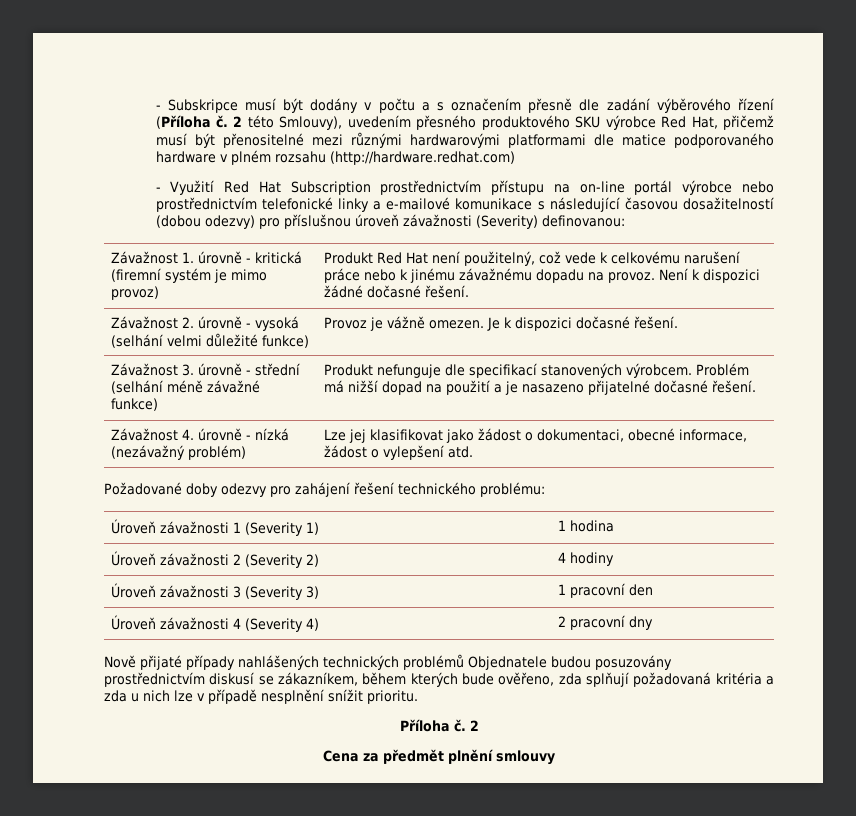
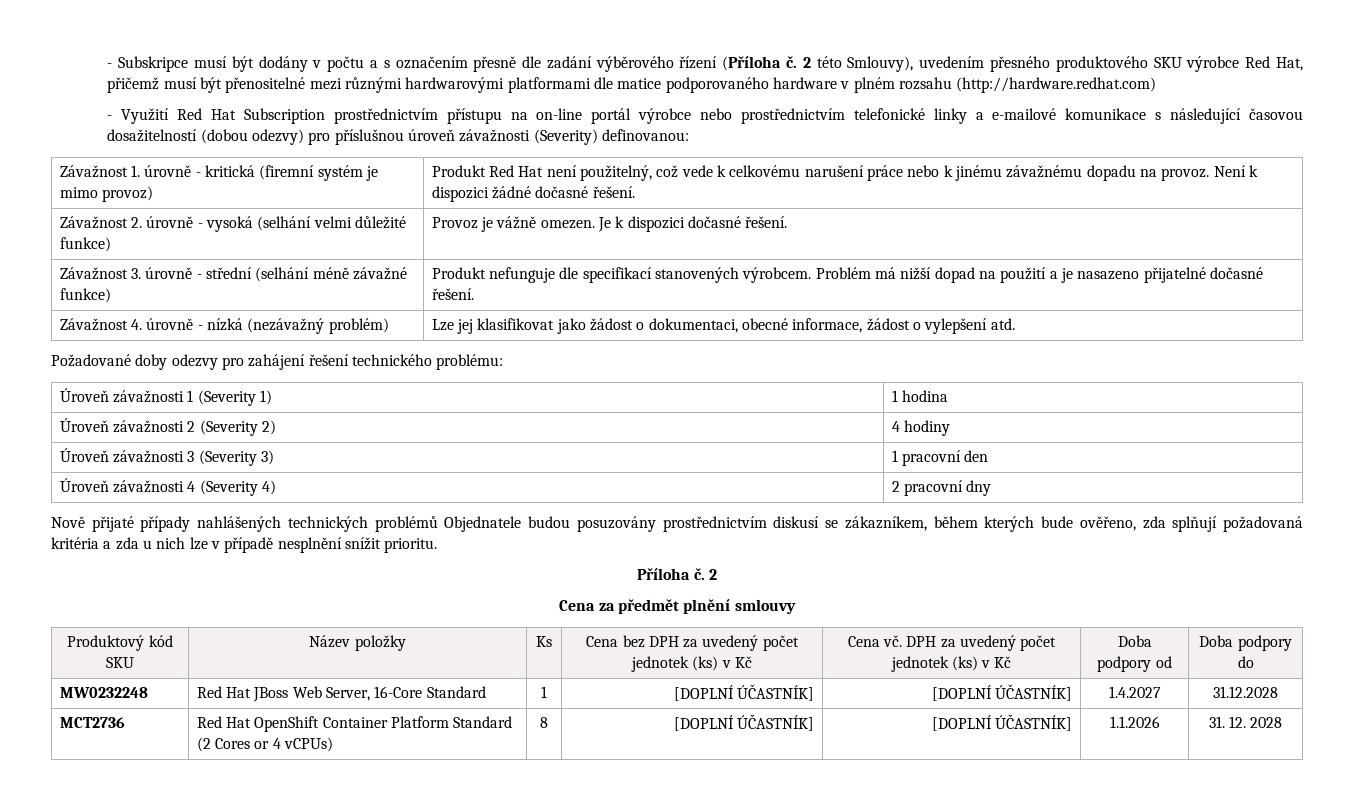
(555, 757) none -> [67,635,173,651] [106,657,134,668] [309,635,406,651] [536,636,552,647] [586,635,799,651] [631,656,752,672] [847,635,1057,651] [890,656,1012,672] [1117,635,1152,647] [1097,656,1172,672] [1199,635,1292,651] [1237,656,1254,668] [59,687,148,698] [196,686,486,702] [541,686,547,698] [673,684,815,701] [931,684,1073,701] [1108,686,1161,698] [1213,686,1278,698] [59,717,125,728] [196,716,513,732] [196,737,334,752] [540,717,548,728] [673,714,815,731] [931,714,1073,731] [1109,716,1160,728] [1208,716,1283,728] // Produktový kód SKU | Název položky | Ks | Cena bez DPH za uvedený počet jednotek (ks) v Kč | Cena vč. DPH za uvedený počet jednotek (ks) v Kč | Doba podpory od | Doba podpory do // MW0232248 | Red Hat JBoss Web Server, 16-Core Standard | 1 | [DOPLNÍ ÚČASTNÍK] | [DOPLNÍ ÚČASTNÍK] | 1.4.2027 | 31.12.2028 // MCT2736 | Red Hat OpenShift Container Platform Standard (2 Cores or 4 vCPUs) | 8 | [DOPLNÍ ÚČASTNÍK] | [DOPLNÍ ÚČASTNÍK] | 1.1.2026 | 31. 12. 2028

